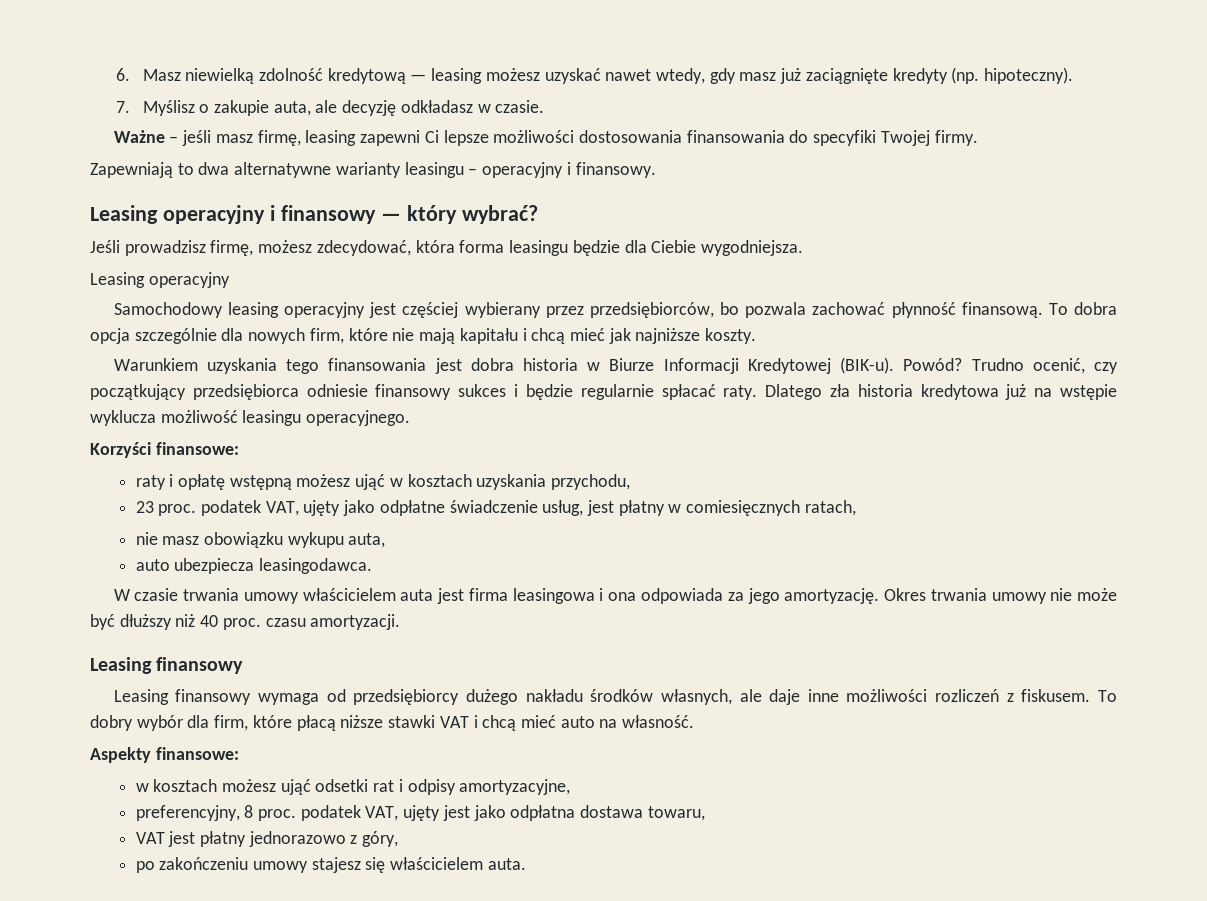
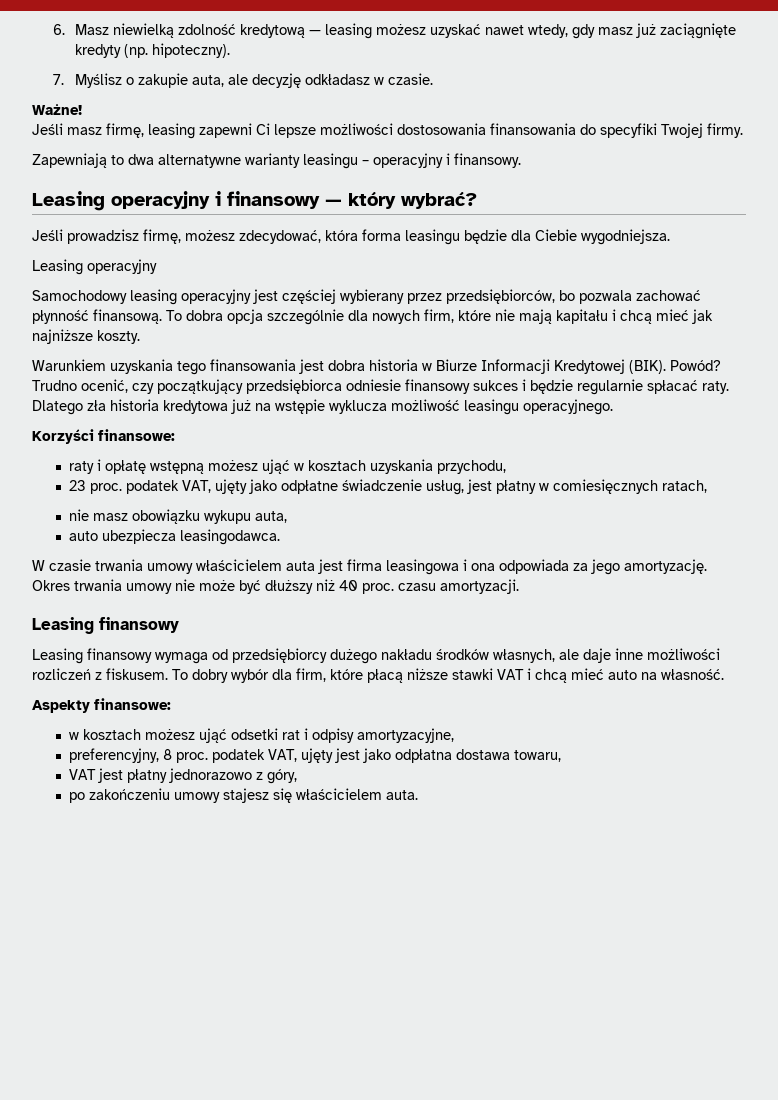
[113,130,212,146] Ważne – jeśli -> [32,104,82,115] [32,123,63,135] Ważne! // Jeśli
[840,357,895,374] (BIK-u). -> [629,360,666,374] (BIK).

